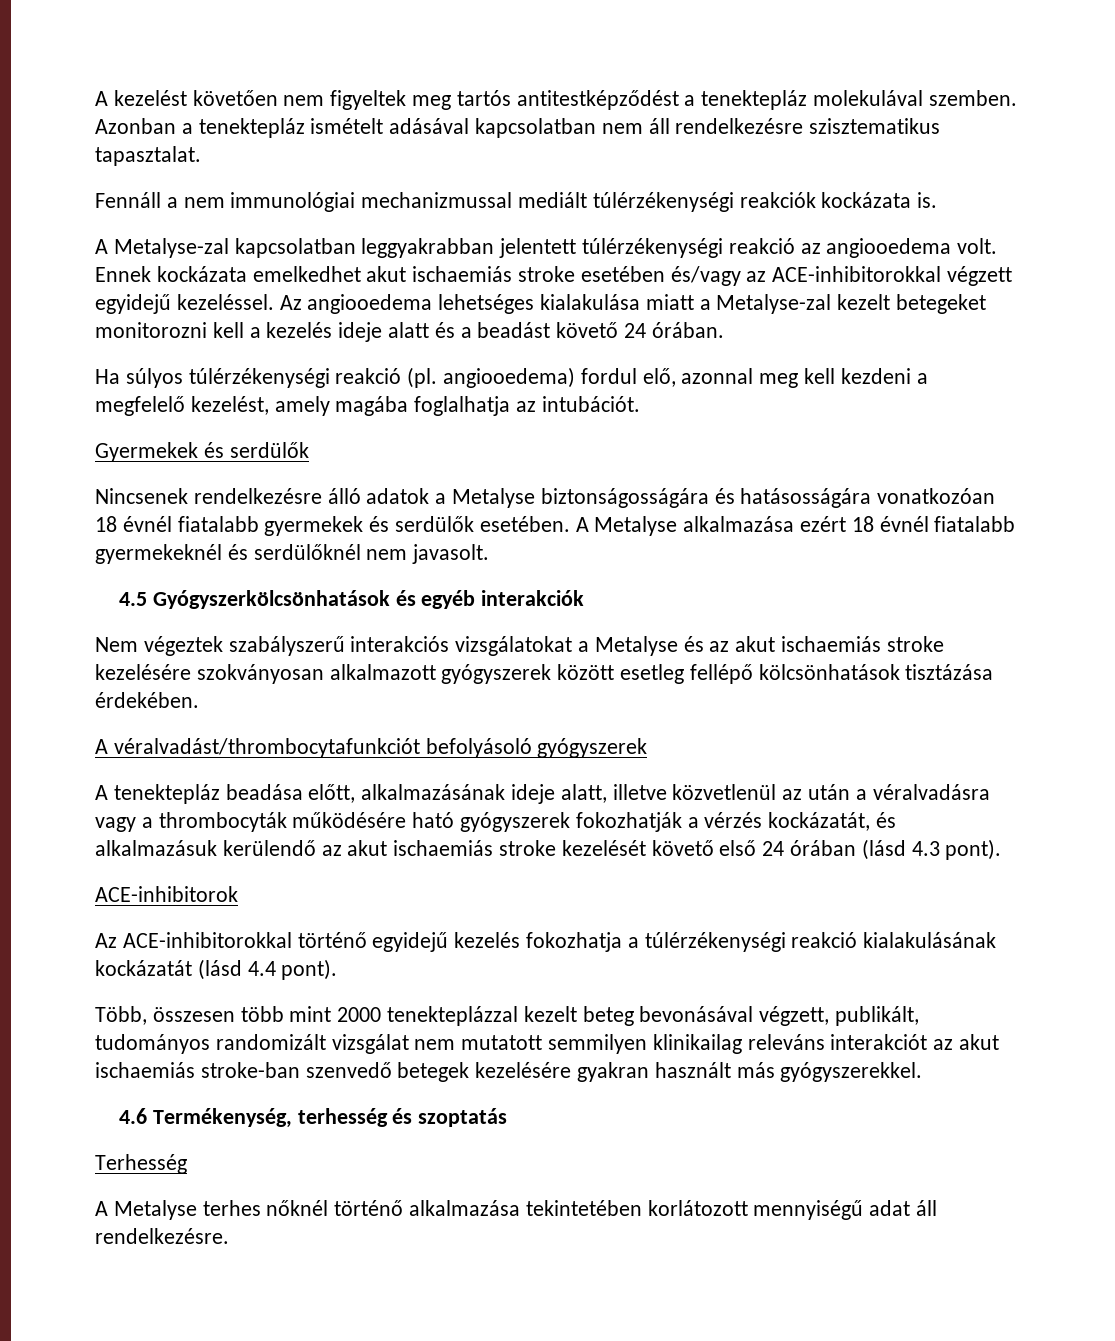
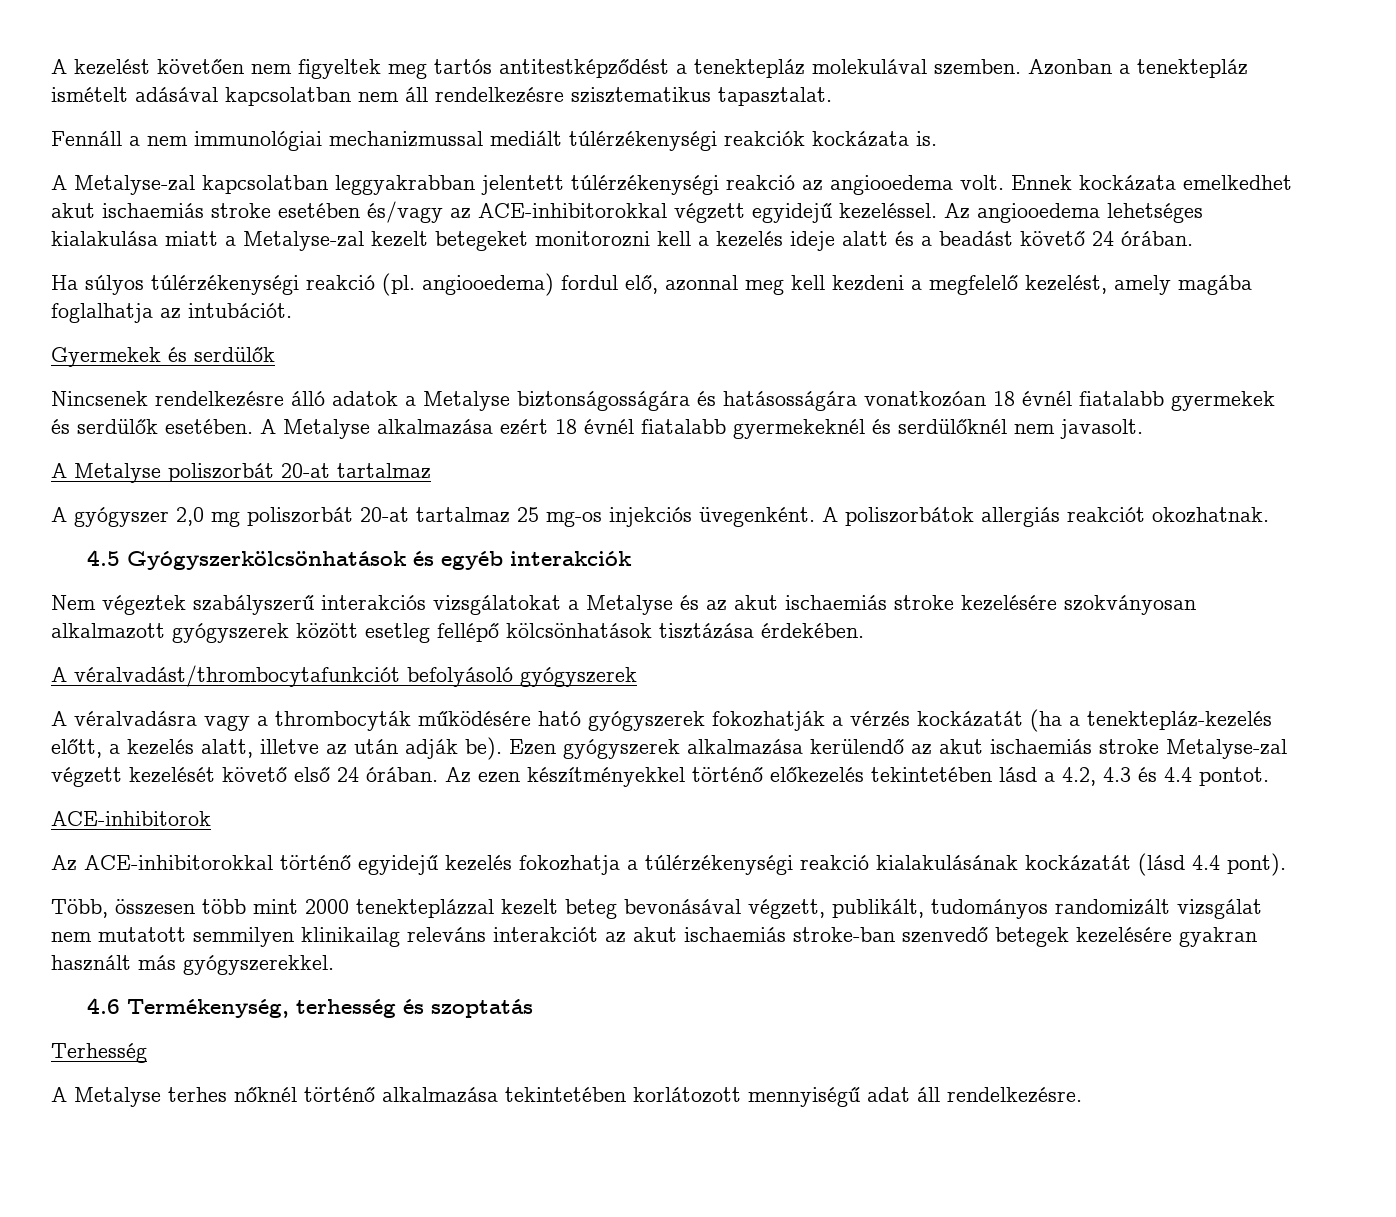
(490, 554) none -> [51,463,431,483] [51,507,1269,527] // A Metalyse poliszorbát 20-at tartalmaz // A gyógyszer 2,0 mg poliszorbát 20-at tartalmaz 25 mg-os injekciós üvegenként. A poliszorbátok allergiás reakciót okozhatnak.
[113,784,867,804] tenektepláz beadása előtt, alkalmazásának ideje alatt, illetve közvetlenül az után a -> (67, 718) none
[768,812,897,831] [95,840,217,856] kockázatát, és alkalmazásuk -> [917,709,1272,732] [51,737,803,760] kockázatát (ha a tenektepláz-kezelés előtt, a kezelés alatt, illetve az után adják be). Ezen gyógyszerek alkalmazása
(557, 848) none -> [1166,739,1287,759] [51,767,122,787] Metalyse-zal végzett
[790,839,1002,860] órában (lásd 4.3 pont). -> [366,767,1269,787] órában. Az ezen készítményekkel történő előkezelés tekintetében lásd a 4.2, 4.3 és 4.4 pontot.

